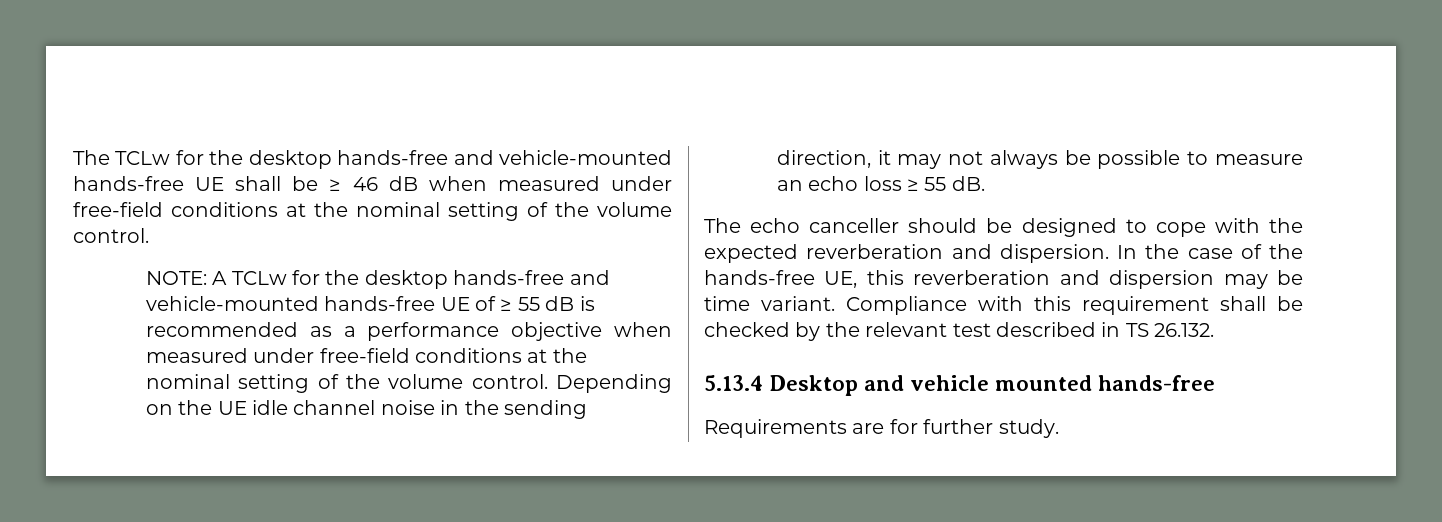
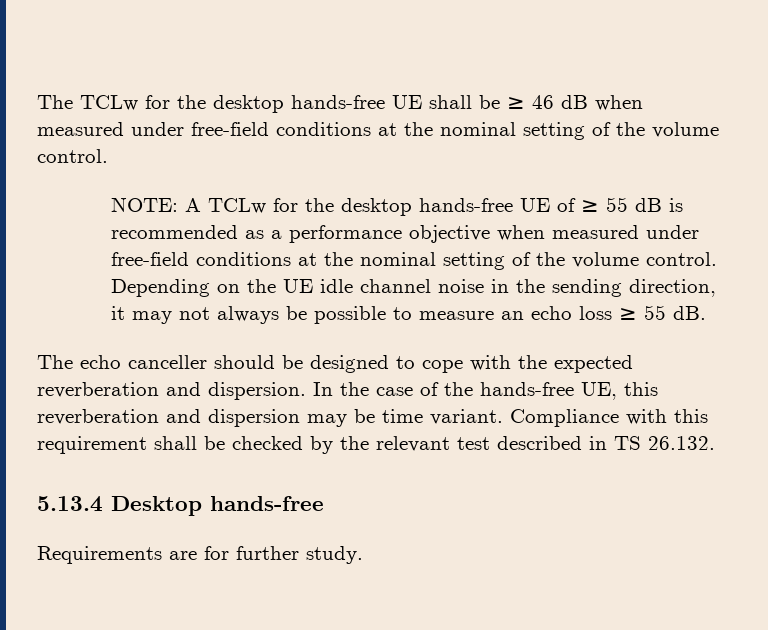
[453,150,673,165] [73,176,184,191] and vehicle-mounted hands-free -> (385, 102) none
[569,270,610,285] [145,296,436,311] and vehicle-mounted hands-free -> (513, 205) none
[864,375,1093,391] and vehicle mounted -> (202, 506) none

